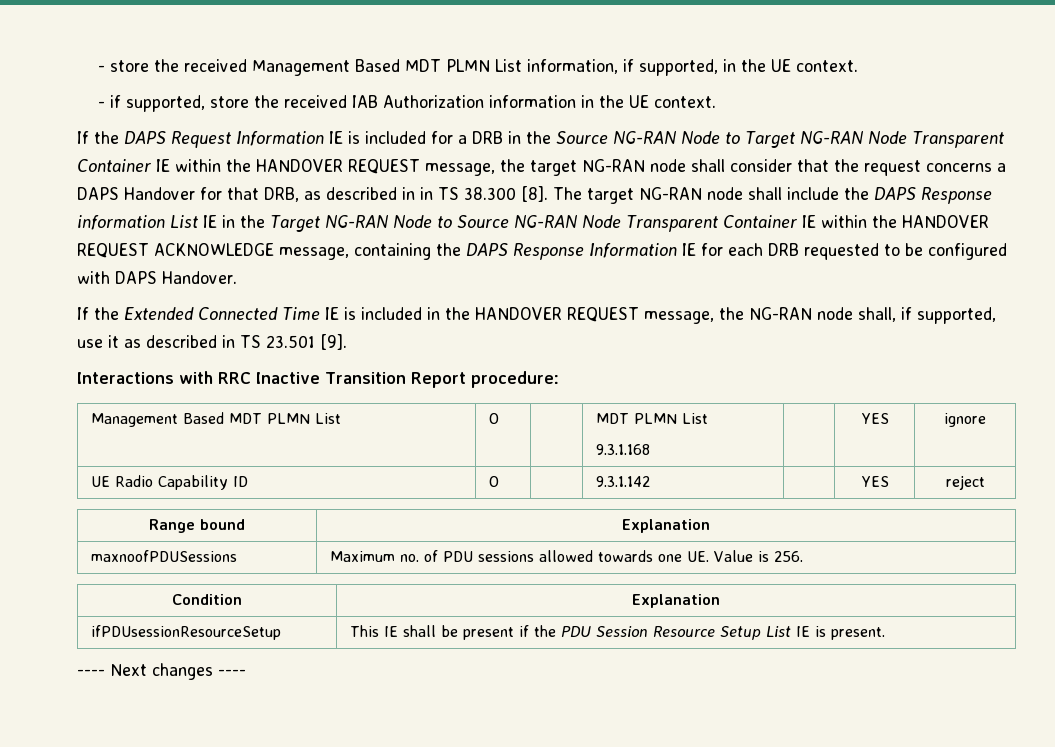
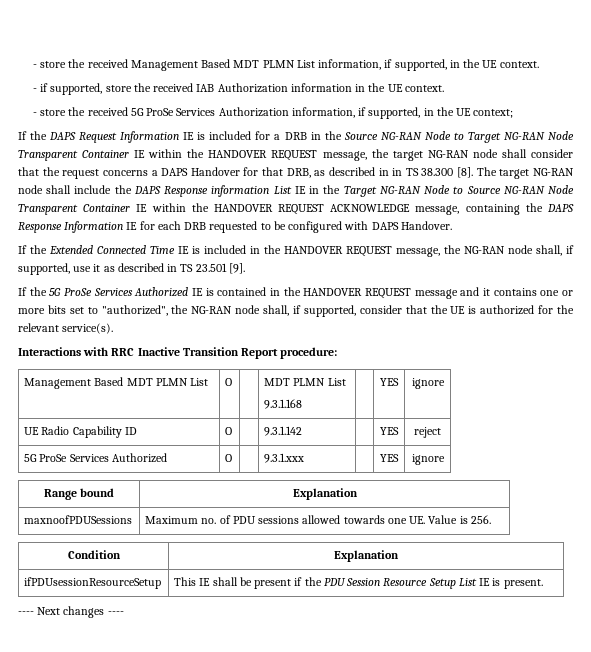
(716, 102) none -> [32,107,514,119] // - store the received 5G ProSe Services Authorization information, if supported, in the UE context;
(347, 342) none -> [18,287,573,299] [18,305,575,317] [18,323,114,334] // If the 5G ProSe Services Authorized IE is contained in the HANDOVER REQUEST message and it contains one or more bits set to "authorized", the NG-RAN node shall, if supported, consider that the UE is authorized for the relevant service(s).
(985, 482) none -> [24,453,167,463] [225,454,233,462] [264,453,305,463] [380,454,399,462] [411,454,445,465] // 5G ProSe Services Authorized | O | | 9.3.1.xxx | | YES | ignore

